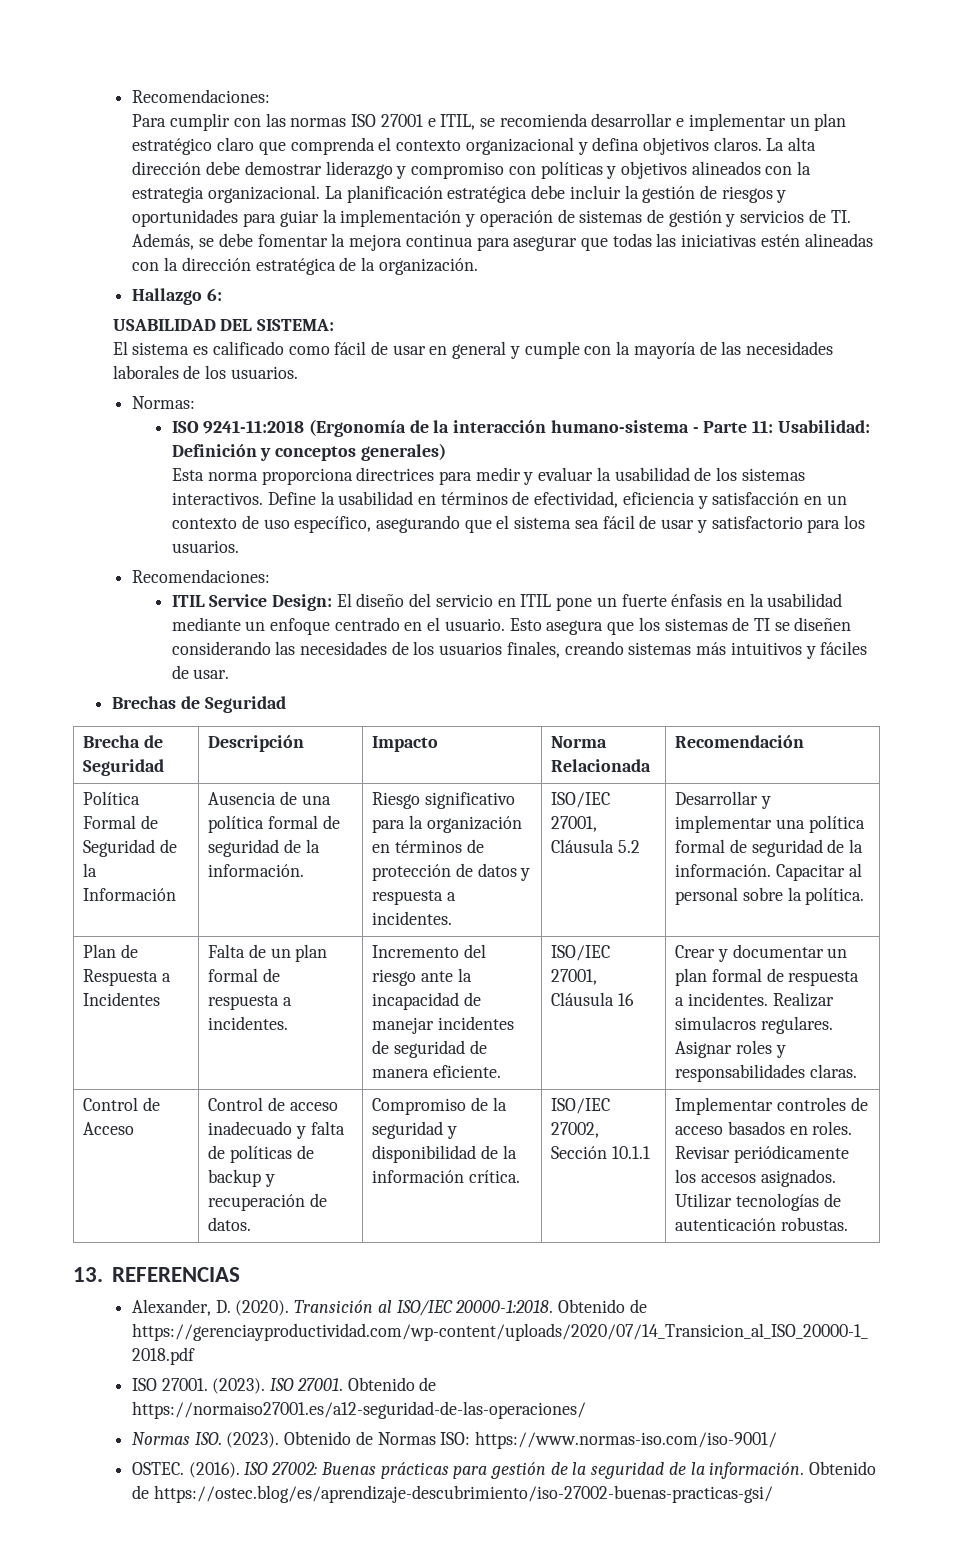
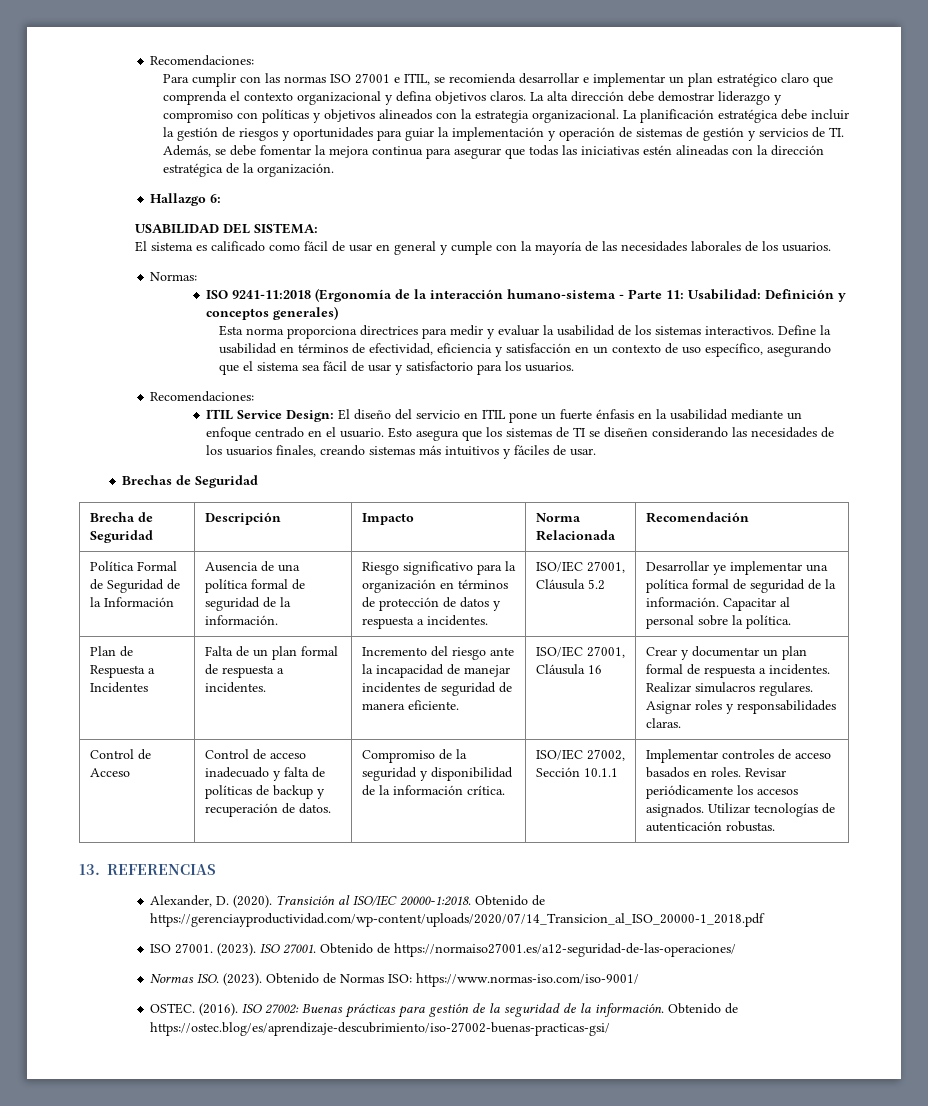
[760,796,771,809] y -> [712,565,726,575] ye

